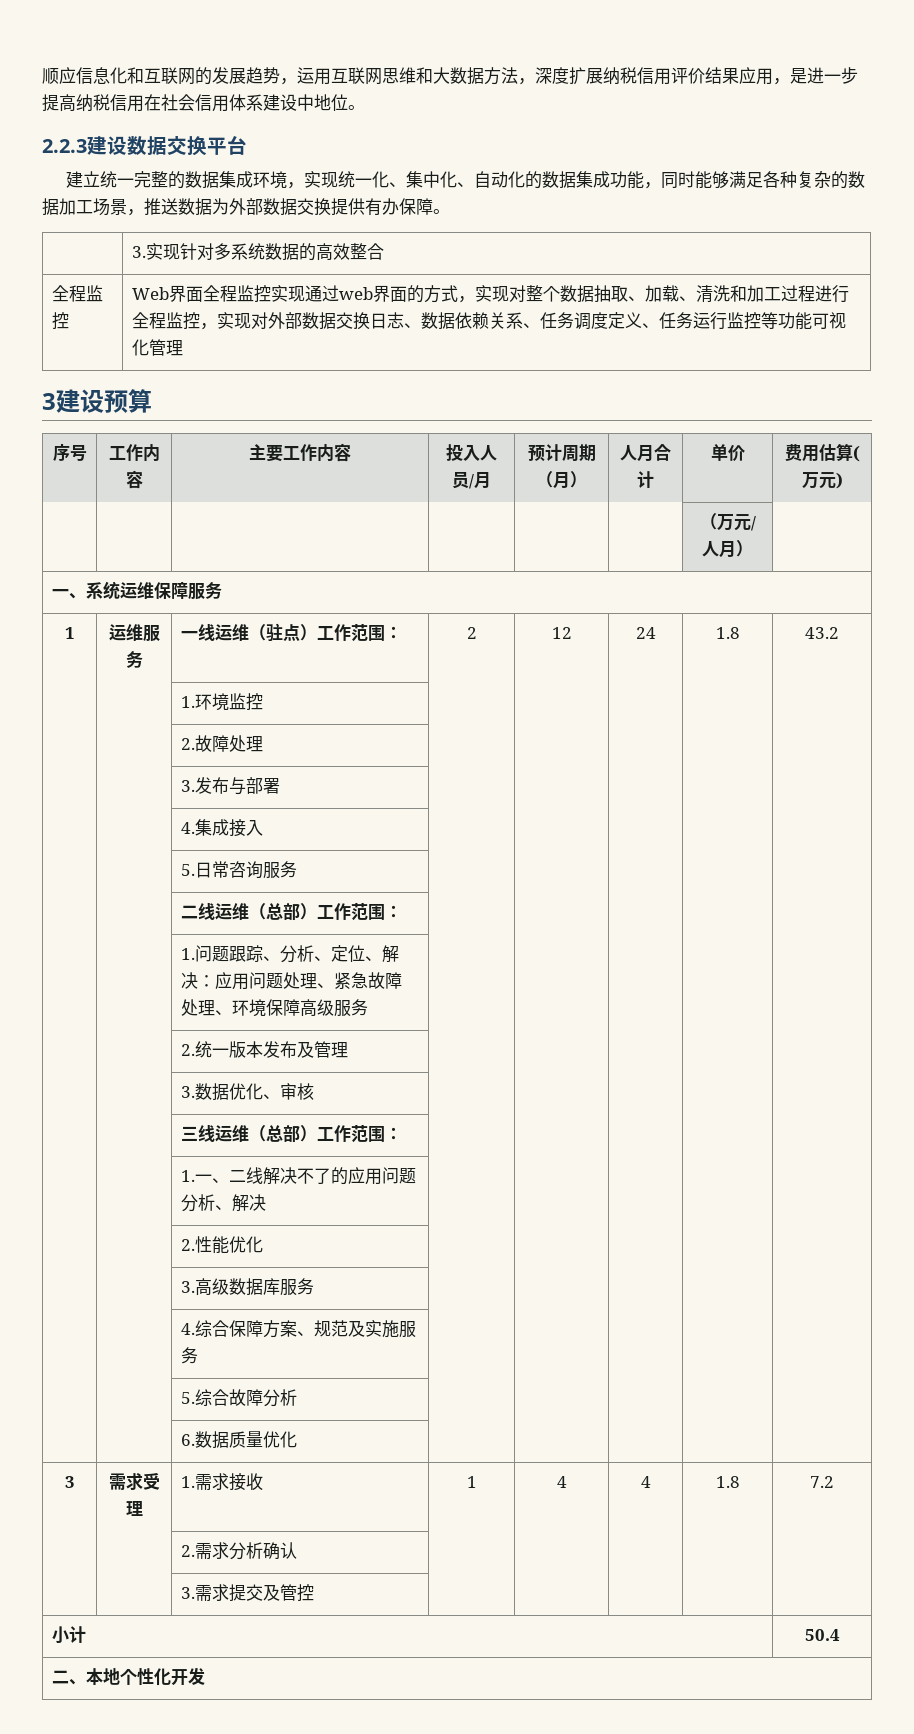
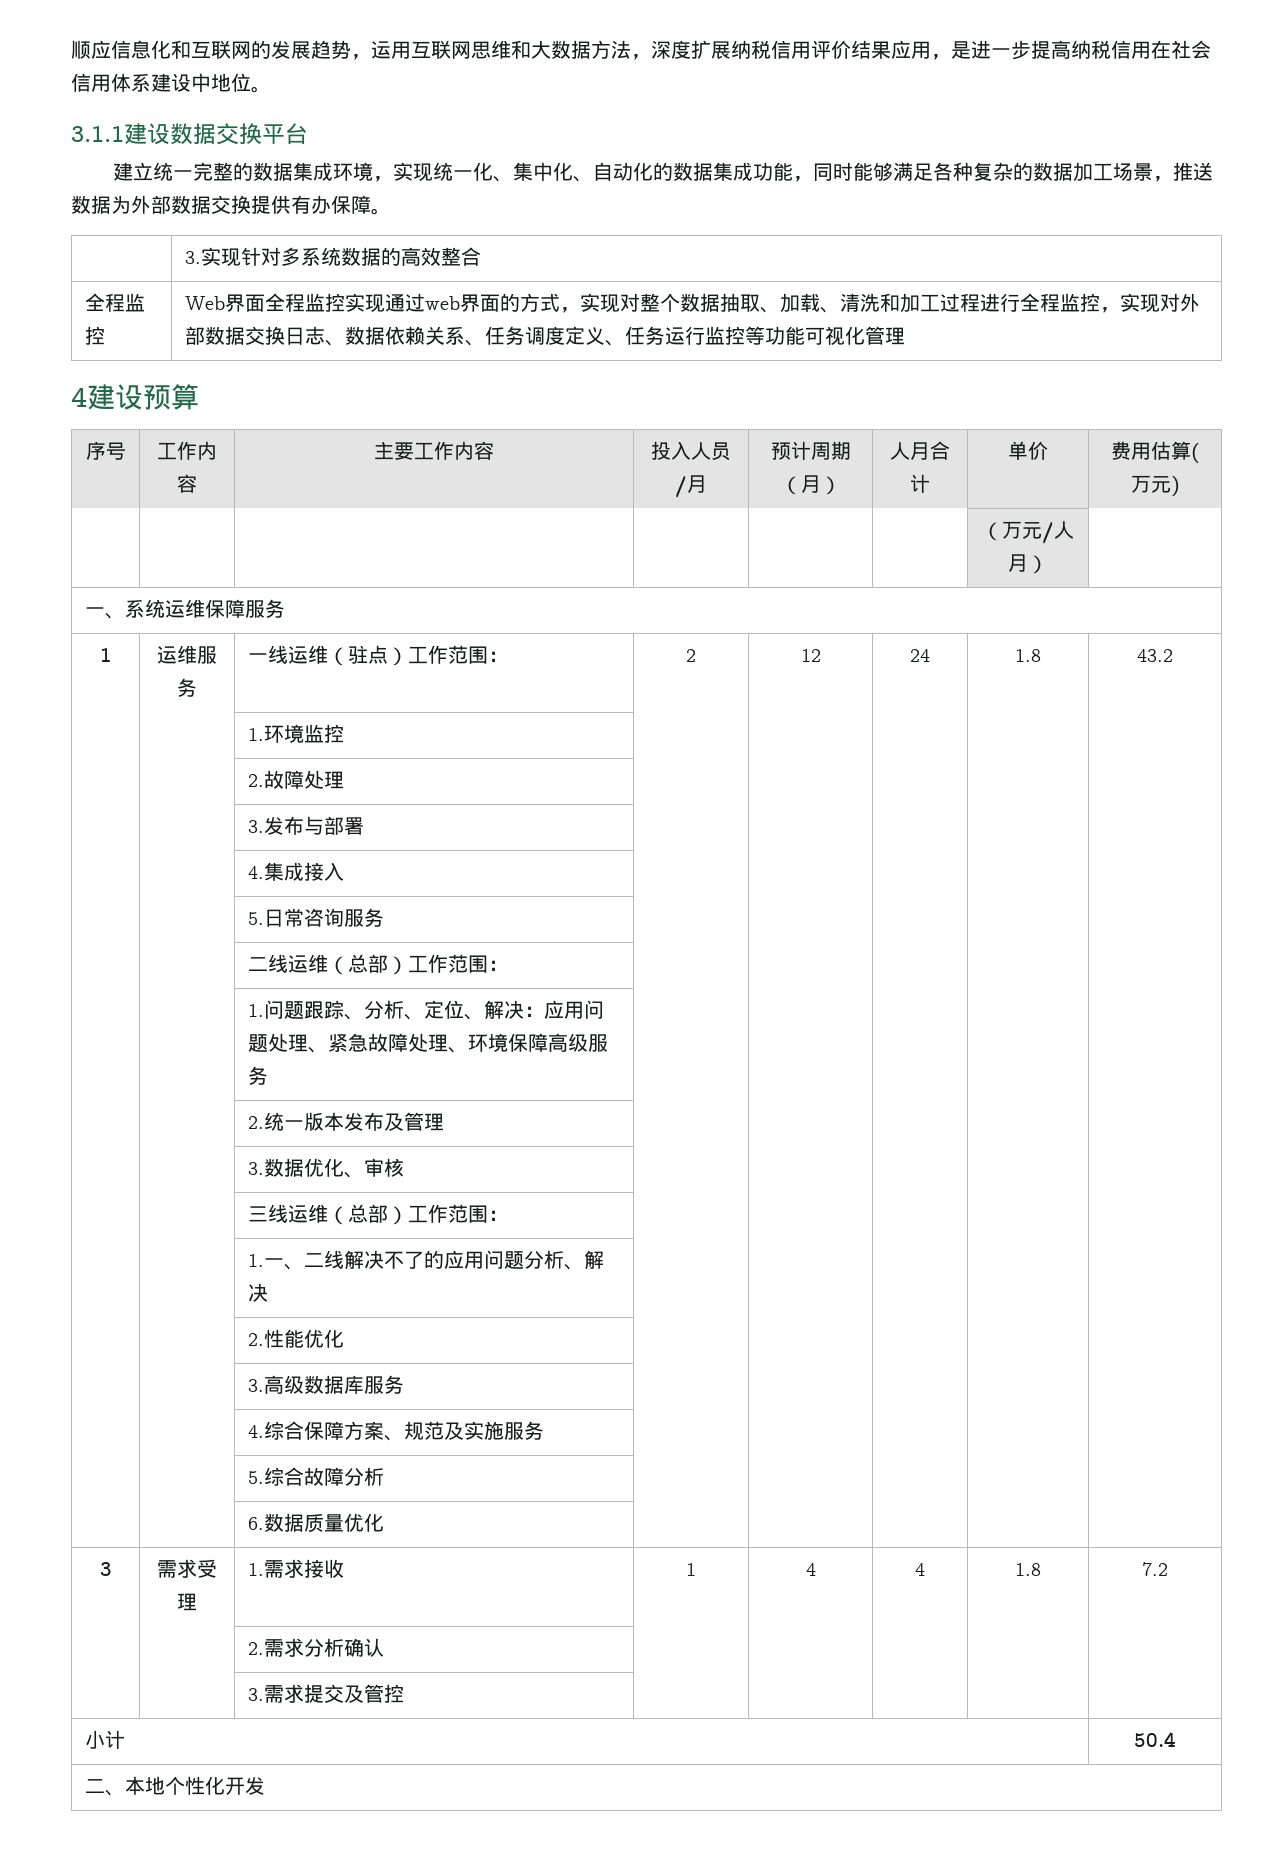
[42,139,87,153] 2.2.3 -> [71,126,124,142] 3.1.1
[42,393,56,410] 3 -> [71,387,87,407] 4

